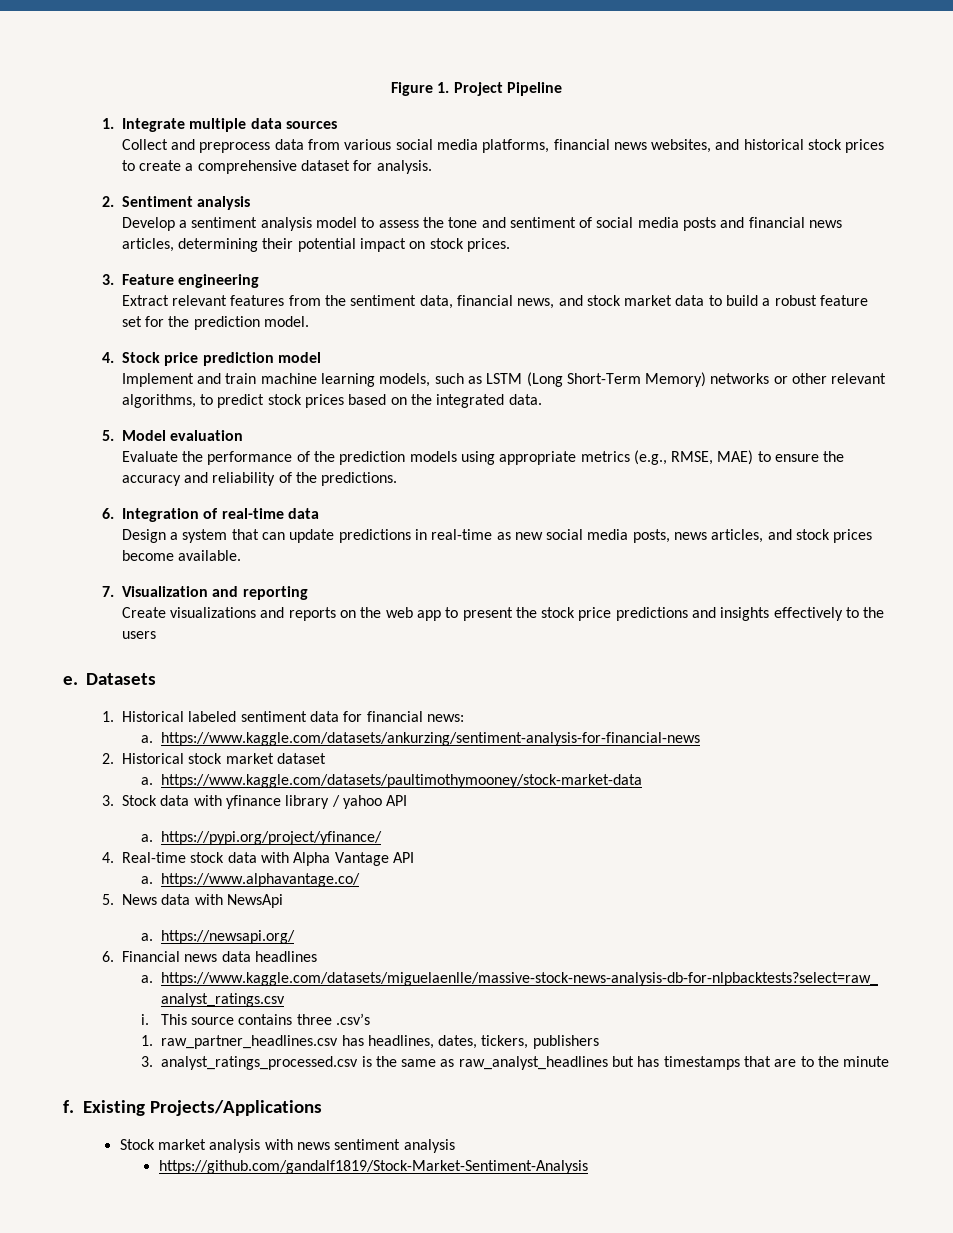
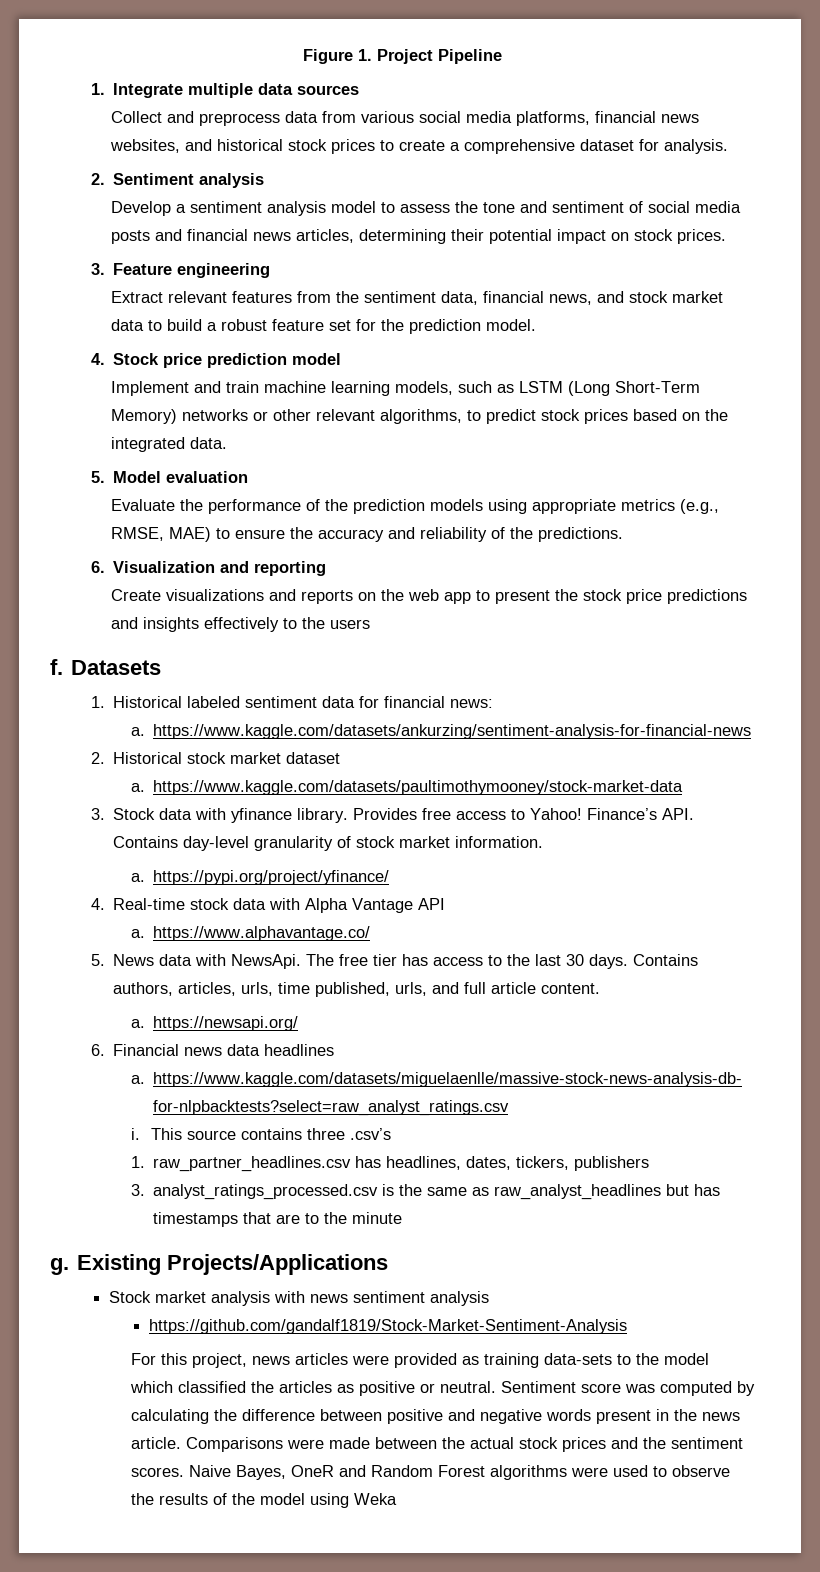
[122,508,320,522] [121,529,873,543] [121,550,241,561] [102,586,115,597] Integration of real-time data // Design a system that can update predictions in real-time as new social media posts, news articles, and stock prices become available. // 7. -> (105, 567) none
[63,676,78,685] e. -> [50,659,63,675] f.
[285,795,408,809] library / yahoo API -> [296,808,694,823] [112,836,543,851] library. Provides free access to Yahoo! Finance’s API. Contains day-level granularity of stock market information.
[227,894,284,908] NewsApi -> [230,954,698,969] [112,982,600,997] NewsApi. The free tier has access to the last 30 days. Contains authors, articles, urls, time published, urls, and full article content.
[63,1100,74,1113] f. -> [50,1258,69,1275] g.
(588, 1167) none -> [131,1353,710,1368] [130,1381,756,1396] [131,1409,741,1424] [131,1437,744,1452] [131,1465,731,1480] [131,1493,398,1508] // For this project, news articles were provided as training data-sets to the model which classified the articles as positive or neutral. Sentiment score was computed by calculating the difference between positive and negative words present in the news article. Comparisons were made between the actual stock prices and the sentiment scores. Naive Bayes, OneR and Random Forest algorithms were used to observe the results of the model using Weka

